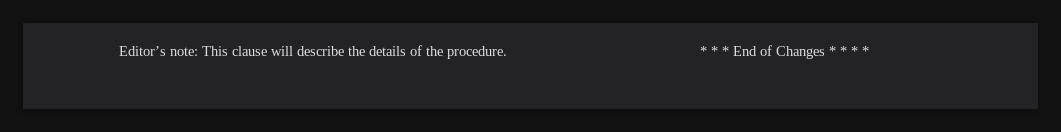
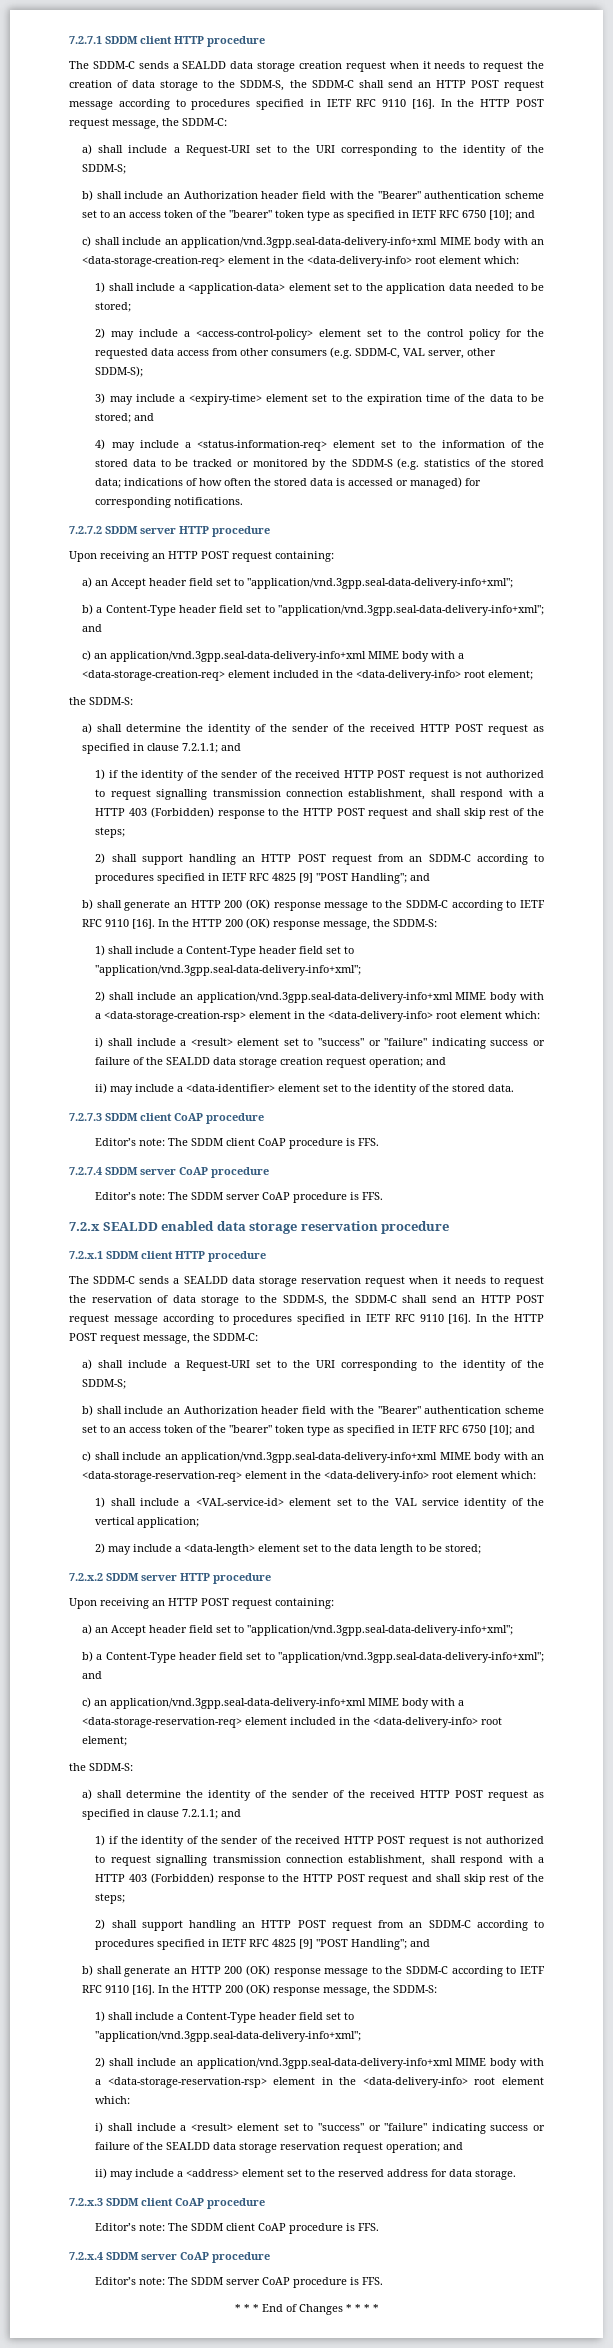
[119,45,508,59] Editor’s note: This clause will describe the details of the procedure. -> [69,36,265,47] [69,61,544,72] [69,80,544,91] [69,99,544,110] [69,118,227,129] [82,144,544,156] [82,164,127,174] [82,190,544,201] [82,210,536,221] [82,236,545,248] [82,256,520,267] [95,282,545,294] [95,302,132,312] [95,328,545,340] [95,347,497,359] [95,366,144,377] [95,393,545,405] [95,413,155,423] [95,439,544,451] [95,458,545,470] [95,477,482,489] [95,497,244,508] [69,526,270,537] [69,551,334,562] [82,577,514,589] [82,604,544,616] [82,624,103,632] [82,650,465,662] [82,670,534,681] [69,697,133,705] [82,723,544,735] [82,743,242,754] [95,769,544,781] [95,789,544,800] [95,807,544,819] [95,827,126,838] [95,853,545,865] [95,873,431,884] [82,899,545,911] [82,918,438,930] [95,945,355,957] [95,965,362,976] [95,991,544,1003] [95,1011,541,1022] [95,1037,545,1049] [95,1057,447,1068] [95,1083,515,1095] [69,1113,264,1124] [95,1138,380,1149] [69,1167,269,1178] [95,1192,384,1203] [69,1221,450,1234] [69,1251,266,1262] [69,1276,544,1287] [69,1295,544,1306] [69,1314,545,1325] [69,1333,258,1344] [82,1359,544,1371] [82,1379,127,1389] [82,1405,544,1416] [82,1425,536,1436] [82,1451,545,1463] [82,1471,537,1482] [95,1497,544,1509] [95,1517,200,1528] [95,1543,482,1555] [69,1573,271,1584] [69,1598,334,1609] [82,1624,514,1636] [82,1651,544,1663] [82,1671,103,1679] [82,1697,465,1709] [82,1717,503,1728] [82,1736,128,1746] [69,1763,133,1771] [82,1789,544,1801] [82,1809,242,1820] [95,1835,544,1847] [95,1855,544,1866] [95,1873,544,1885] [95,1893,126,1904] [95,1919,545,1931] [95,1939,431,1950] [82,1965,545,1977] [82,1984,438,1996] [95,2011,355,2023] [95,2031,362,2042] [95,2057,544,2069] [95,2077,544,2088] [95,2096,131,2104] [95,2122,545,2134] [95,2142,464,2153] [95,2168,517,2180] [69,2198,265,2209] [95,2223,380,2234] [69,2252,270,2263] [95,2277,384,2288] 7.2.7.1 SDDM client HTTP procedure // The SDDM-C sends a SEALDD data storage creation request when it needs to request the creation of data storage to the SDDM-S, the SDDM-C shall send an HTTP POST request message according to procedures specified in IETF RFC 9110 [16]. In the HTTP POST request message, the SDDM-C: // a) shall include a Request-URI set to the URI corresponding to the identity of the SDDM-S; // b) shall include an Authorization header field with the "Bearer" authentication scheme set to an access token of the "bearer" token type as specified in IETF RFC 6750 [10]; and // c) shall include an application/vnd.3gpp.seal-data-delivery-info+xml MIME body with an <data-storage-creation-req> element in the <data-delivery-info> root element which: // 1) shall include a <application-data> element set to the application data needed to be stored; // 2) may include a <access-control-policy> element set to the control policy for the requested data access from other consumers (e.g. SDDM-C, VAL server, other SDDM-S); // 3) may include a <expiry-time> element set to the expiration time of the data to be stored; and // 4) may include a <status-information-req> element set to the information of the stored data to be tracked or monitored by the SDDM-S (e.g. statistics of the stored data; indications of how often the stored data is accessed or managed) for corresponding notifications. // 7.2.7.2 SDDM server HTTP procedure // Upon receiving an HTTP POST request containing: // a) an Accept header field set to "application/vnd.3gpp.seal-data-delivery-info+xml"; // b) a Content-Type header field set to "application/vnd.3gpp.seal-data-delivery-info+xml"; and // c) an application/vnd.3gpp.seal-data-delivery-info+xml MIME body with a <data-storage-creation-req> element included in the <data-delivery-info> root element; // the SDDM-S: // a) shall determine the identity of the sender of the received HTTP POST request as specified in clause 7.2.1.1; and // 1) if the identity of the sender of the received HTTP POST request is not authorized to request signalling transmission connection establishment, shall respond with a HTTP 403 (Forbidden) response to the HTTP POST request and shall skip rest of the steps; // 2) shall support handling an HTTP POST request from an SDDM-C according to procedures specified in IETF RFC 4825 [9] "POST Handling"; and // b) shall generate an HTTP 200 (OK) response message to the SDDM-C according to IETF RFC 9110 [16]. In the HTTP 200 (OK) response message, the SDDM-S: // 1) shall include a Content-Type header field set to "application/vnd.3gpp.seal-data-delivery-info+xml"; // 2) shall include an application/vnd.3gpp.seal-data-delivery-info+xml MIME body with a <data-storage-creation-rsp> element in the <data-delivery-info> root element which: // i) shall include a <result> element set to "success" or "failure" indicating success or failure of the SEALDD data storage creation request operation; and // ii) may include a <data-identifier> element set to the identity of the stored data. // 7.2.7.3 SDDM client CoAP procedure // Editor’s note: The SDDM client CoAP procedure is FFS. // 7.2.7.4 SDDM server CoAP procedure // Editor’s note: The SDDM server CoAP procedure is FFS. // 7.2.x SEALDD enabled data storage reservation procedure // 7.2.x.1 SDDM client HTTP procedure // The SDDM-C sends a SEALDD data storage reservation request when it needs to request the reservation of data storage to the SDDM-S, the SDDM-C shall send an HTTP POST request message according to procedures specified in IETF RFC 9110 [16]. In the HTTP POST request message, the SDDM-C: // a) shall include a Request-URI set to the URI corresponding to the identity of the SDDM-S; // b) shall include an Authorization header field with the "Bearer" authentication scheme set to an access token of the "bearer" token type as specified in IETF RFC 6750 [10]; and // c) shall include an application/vnd.3gpp.seal-data-delivery-info+xml MIME body with an <data-storage-reservation-req> element in the <data-delivery-info> root element which: // 1) shall include a <VAL-service-id> element set to the VAL service identity of the vertical application; // 2) may include a <data-length> element set to the data length to be stored; // 7.2.x.2 SDDM server HTTP procedure // Upon receiving an HTTP POST request containing: // a) an Accept header field set to "application/vnd.3gpp.seal-data-delivery-info+xml"; // b) a Content-Type header field set to "application/vnd.3gpp.seal-data-delivery-info+xml"; and // c) an application/vnd.3gpp.seal-data-delivery-info+xml MIME body with a <data-storage-reservation-req> element included in the <data-delivery-info> root element; // the SDDM-S: // a) shall determine the identity of the sender of the received HTTP POST request as specified in clause 7.2.1.1; and // 1) if the identity of the sender of the received HTTP POST request is not authorized to request signalling transmission connection establishment, shall respond with a HTTP 403 (Forbidden) response to the HTTP POST request and shall skip rest of the steps; // 2) shall support handling an HTTP POST request from an SDDM-C according to procedures specified in IETF RFC 4825 [9] "POST Handling"; and // b) shall generate an HTTP 200 (OK) response message to the SDDM-C according to IETF RFC 9110 [16]. In the HTTP 200 (OK) response message, the SDDM-S: // 1) shall include a Content-Type header field set to "application/vnd.3gpp.seal-data-delivery-info+xml"; // 2) shall include an application/vnd.3gpp.seal-data-delivery-info+xml MIME body with a <data-storage-reservation-rsp> element in the <data-delivery-info> root element which: // i) shall include a <result> element set to "success" or "failure" indicating success or failure of the SEALDD data storage reservation request operation; and // ii) may include a <address> element set to the reserved address for data storage. // 7.2.x.3 SDDM client CoAP procedure // Editor’s note: The SDDM client CoAP procedure is FFS. // 7.2.x.4 SDDM server CoAP procedure // Editor’s note: The SDDM server CoAP procedure is FFS.

